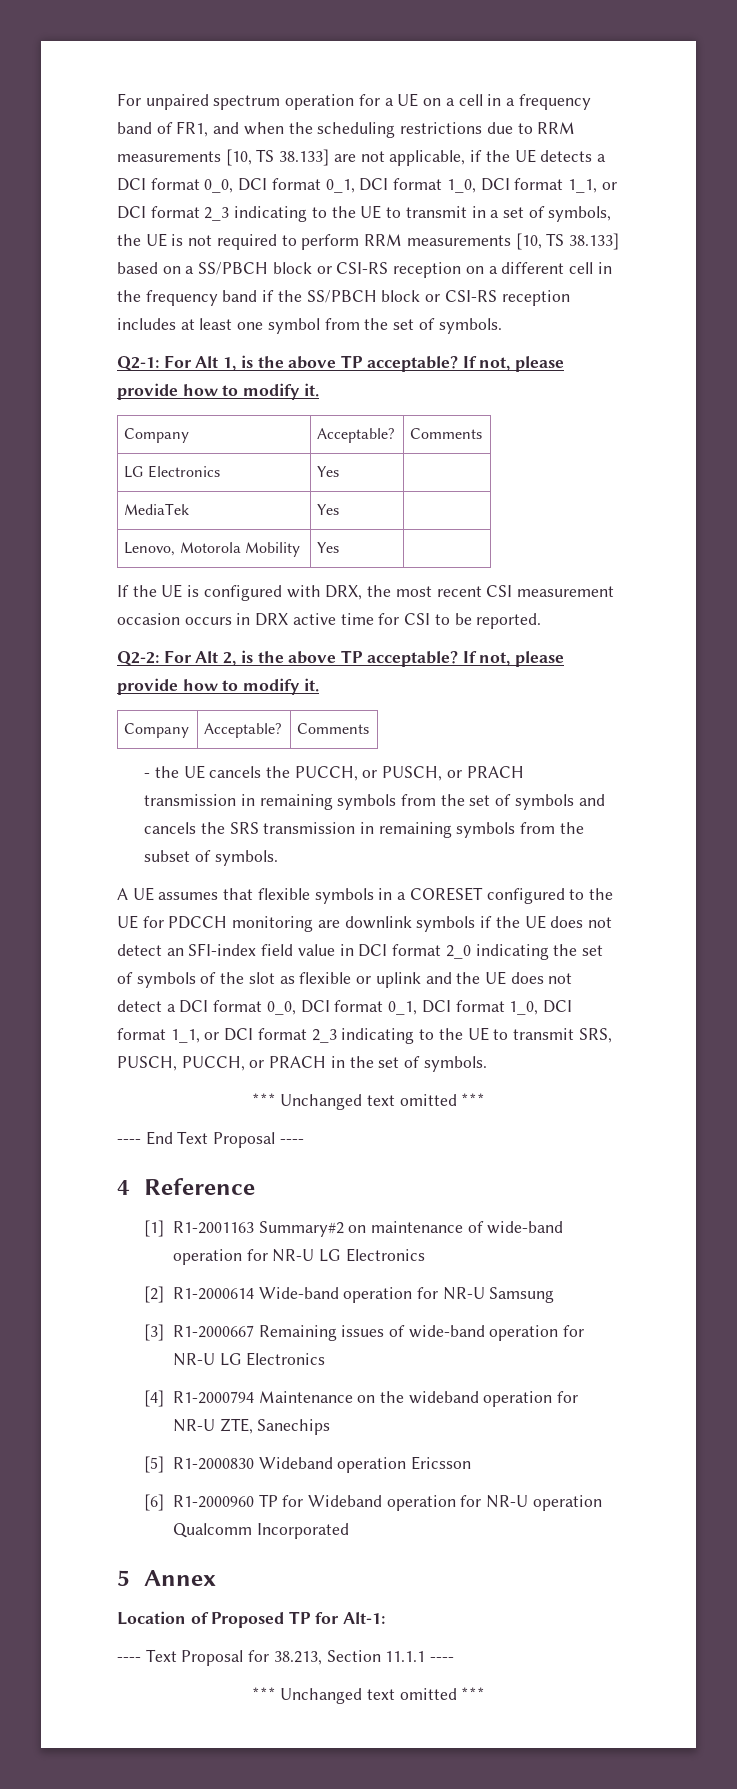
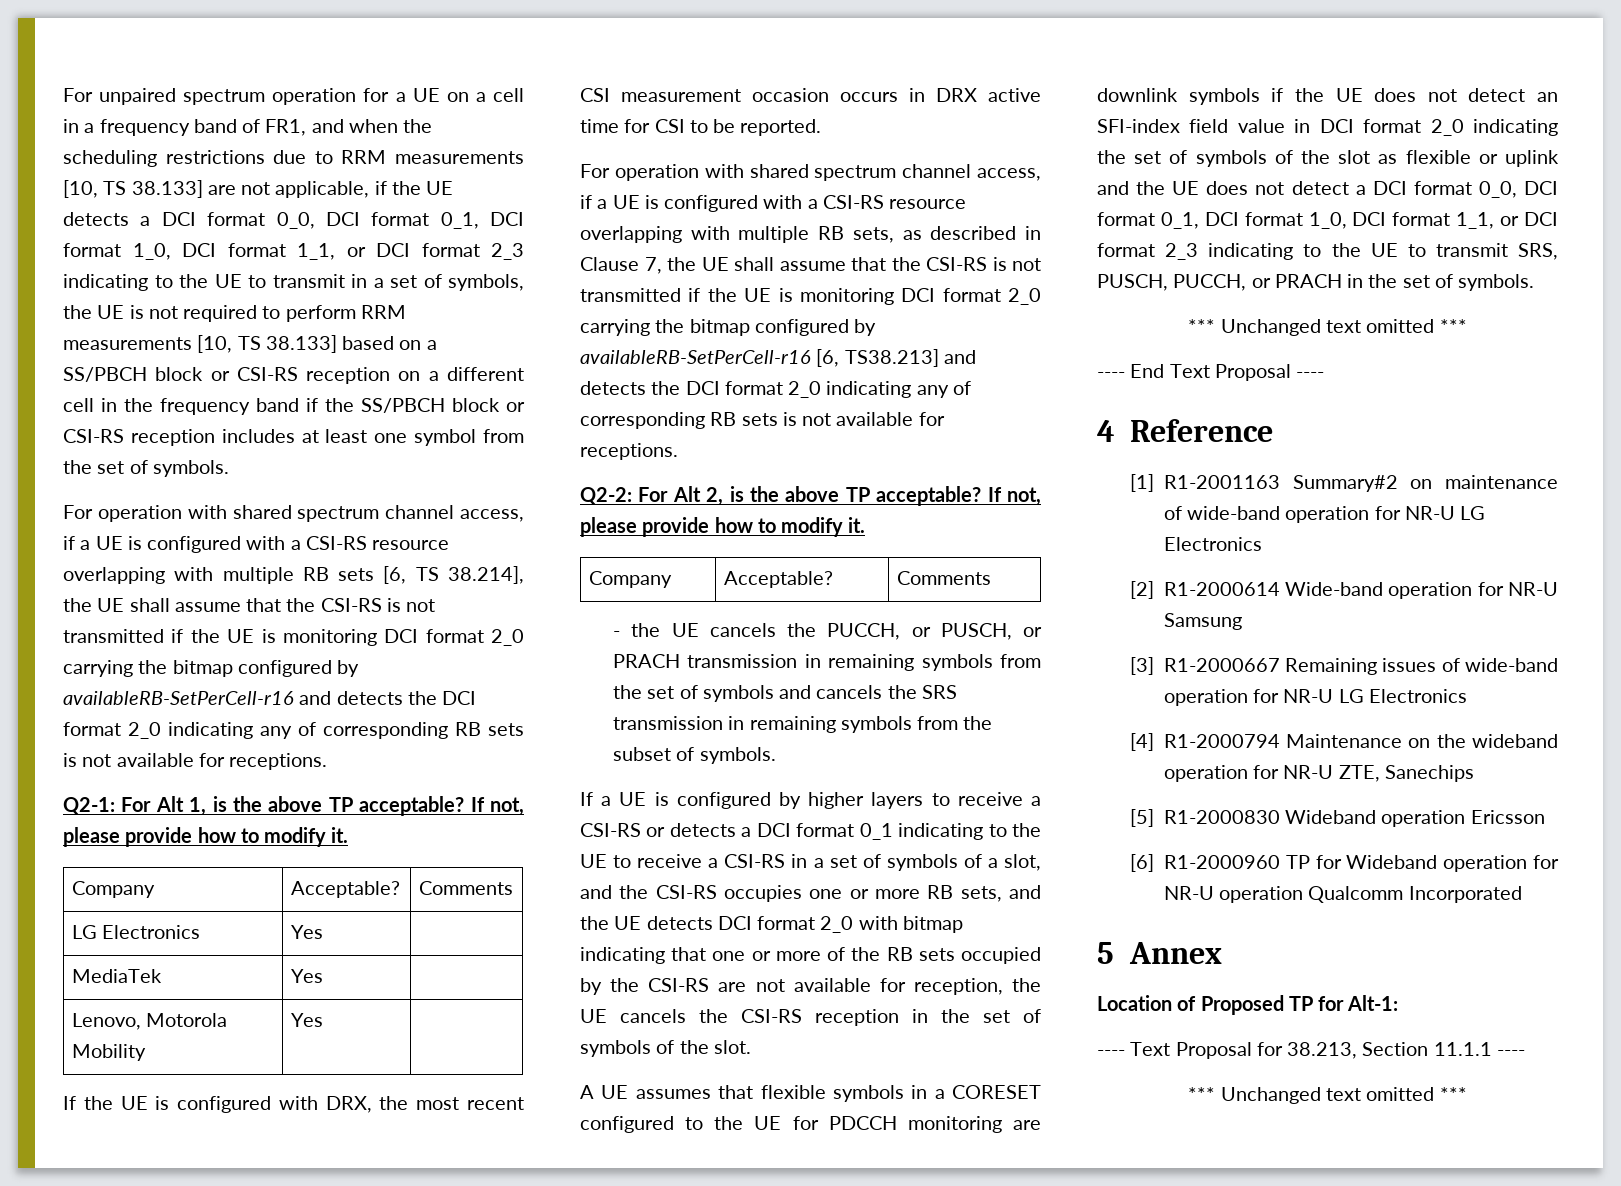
(502, 326) none -> [63,505,524,522] [63,536,450,553] [63,566,524,584] [63,598,436,612] [63,629,524,646] [63,660,360,677] [63,691,477,705] [63,722,524,739] [63,753,328,770] // For operation with shared spectrum channel access, if a UE is configured with a CSI-RS resource overlapping with multiple RB sets [6, TS 38.214], the UE shall assume that the CSI-RS is not transmitted if the UE is monitoring DCI format 2_0 carrying the bitmap configured by availableRB-SetPerCell-r16 and detects the DCI format 2_0 indicating any of corresponding RB sets is not available for receptions.
(542, 621) none -> [580,164,1041,181] [580,195,967,212] [580,226,1041,243] [580,257,1041,274] [580,288,1041,305] [580,319,877,336] [580,349,976,367] [580,381,971,398] [580,412,945,429] [580,443,678,460] // For operation with shared spectrum channel access, if a UE is configured with a CSI-RS resource overlapping with multiple RB sets, as described in Clause 7, the UE shall assume that the CSI-RS is not transmitted if the UE is monitoring DCI format 2_0 carrying the bitmap configured by availableRB-SetPerCell-r16 [6, TS38.213] and detects the DCI format 2_0 indicating any of corresponding RB sets is not available for receptions.
(278, 858) none -> [580,792,1041,809] [580,823,1041,840] [580,854,1041,871] [580,885,1041,902] [580,916,963,933] [580,947,1041,964] [580,978,1041,995] [580,1009,1041,1026] [580,1040,751,1057] // If a UE is configured by higher layers to receive a CSI-RS or detects a DCI format 0_1 indicating to the UE to receive a CSI-RS in a set of symbols of a slot, and the CSI-RS occupies one or more RB sets, and the UE detects DCI format 2_0 with bitmap indicating that one or more of the RB sets occupied by the CSI-RS are not available for reception, the UE cancels the CSI-RS reception in the set of symbols of the slot.

